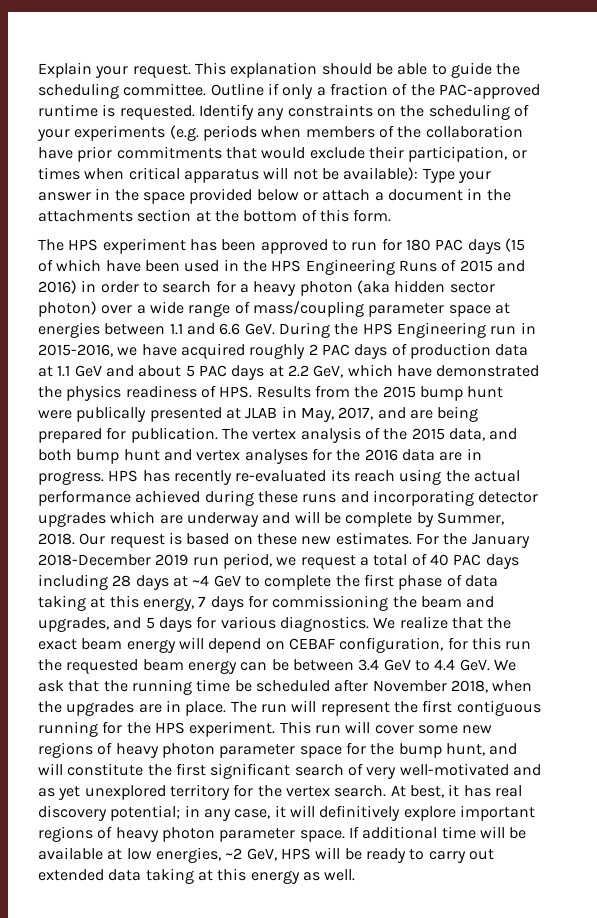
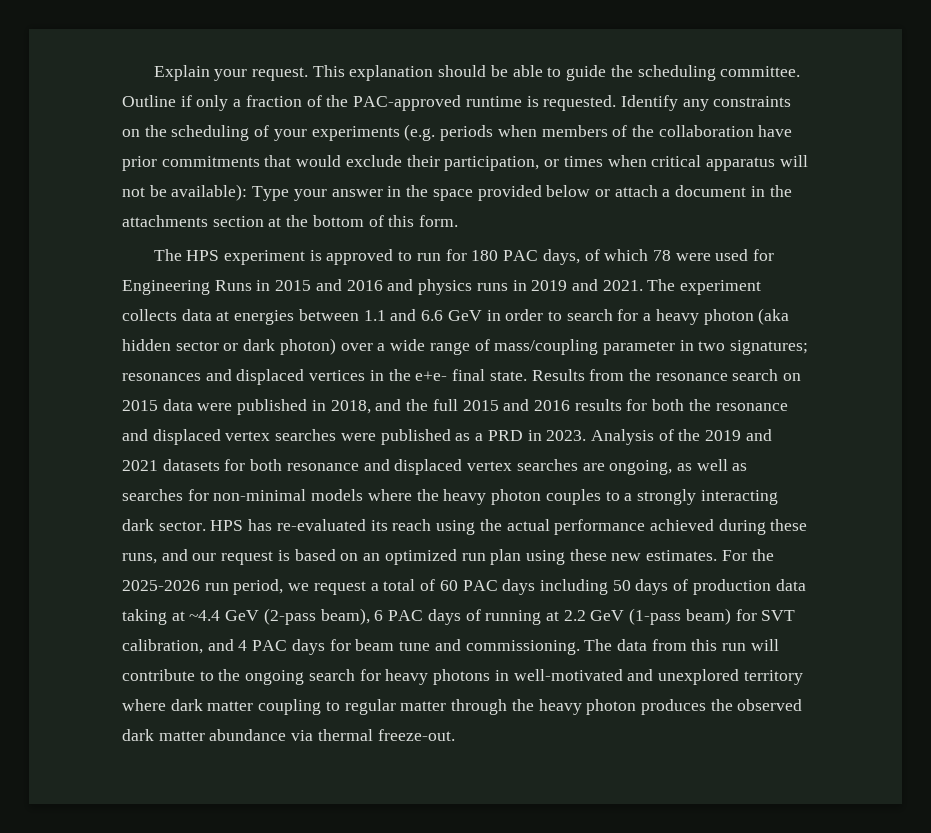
[189,239,257,251] has been -> [309,250,322,261] is
[467,238,525,254] [38,259,302,272] days (15 of which have been used in the HPS -> [542,249,775,265] days, of which 78 were used for
[441,259,525,272] [38,280,77,294] of 2015 and 2016) -> [256,279,762,295] [122,309,482,325] in 2015 and 2016 and physics runs in 2019 and 2021. The experiment collects data at energies between 1.1 and 6.6 GeV
(495, 287) none -> [223,339,276,351] or dark
[448,303,510,317] [38,322,536,338] [38,343,529,359] [38,364,540,380] [38,385,504,401] [38,406,479,422] [38,427,518,443] [38,448,482,464] [38,471,104,485] space at energies between 1.1 and 6.6 GeV. During the HPS Engineering run in 2015-2016, we have acquired roughly 2 PAC days of production data at 1.1 GeV and about 5 PAC days at 2.2 GeV, which have demonstrated the physics readiness of HPS. Results from the 2015 bump hunt were publically presented at JLAB in May, 2017, and are being prepared for publication. The vertex analysis of the 2015 data, and both bump hunt and vertex analyses for the 2016 data are in progress. -> [679,340,809,355] [122,369,802,385] [122,399,788,415] [122,429,772,445] [122,459,748,475] [122,489,778,505] [122,519,206,531] in two signatures; resonances and displaced vertices in the e+e- final state. Results from the resonance search on 2015 data were published in 2018, and the full 2015 and 2016 results for both the resonance and displaced vertex searches were published as a PRD in 2023. Analysis of the 2019 and 2021 datasets for both resonance and displaced vertex searches are ongoing, as well as searches for non-minimal models where the heavy photon couples to a strongly interacting dark sector.
[173,470,232,485] recently -> (273, 525) none
[302,490,539,506] [38,511,504,527] [38,532,253,548] runs and incorporating detector upgrades which are underway and will be complete by Summer, 2018. Our request is based on -> [122,549,565,565] runs, and our request is based on an optimized run plan using
[471,533,530,548] [38,554,189,566] January 2018-December 2019 -> [122,580,200,591] 2025-2026
[429,554,449,566] 40 -> [439,580,458,591] 60
[112,574,498,590] [38,595,495,611] [38,616,512,632] [38,637,532,653] [38,659,516,674] [38,679,533,695] [38,700,541,716] [38,721,493,737] [38,742,518,758] [38,763,541,779] [38,784,522,800] [38,805,535,821] [38,826,527,842] [38,847,494,863] [38,868,356,884] 28 days at ~4 GeV to complete the first phase of data taking at this energy, 7 days for commissioning the beam and upgrades, and 5 days for various diagnostics. We realize that the exact beam energy will depend on CEBAF configuration, for this run the requested beam energy can be between 3.4 GeV to 4.4 GeV. We ask that the running time be scheduled after November 2018, when the upgrades are in place. The run will represent the first contiguous running for the HPS experiment. This run will cover some new regions of heavy photon parameter space for the bump hunt, and will constitute the first significant search of very well-motivated and as yet unexplored territory for the vertex search. At best, it has real discovery potential; in any case, it will definitively explore important regions of heavy photon parameter space. If additional time will be available at low energies, ~2 GeV, HPS will be ready to carry out extended data taking at this energy as well. -> [612,579,806,595] [122,608,796,625] [122,639,779,655] [122,669,803,685] [122,699,803,715] [122,729,455,741] 50 days of production data taking at ~4.4 GeV (2-pass beam), 6 PAC days of running at 2.2 GeV (1-pass beam) for SVT calibration, and 4 PAC days for beam tune and commissioning. The data from this run will contribute to the ongoing search for heavy photons in well-motivated and unexplored territory where dark matter coupling to regular matter through the heavy photon produces the observed dark matter abundance via thermal freeze-out.

